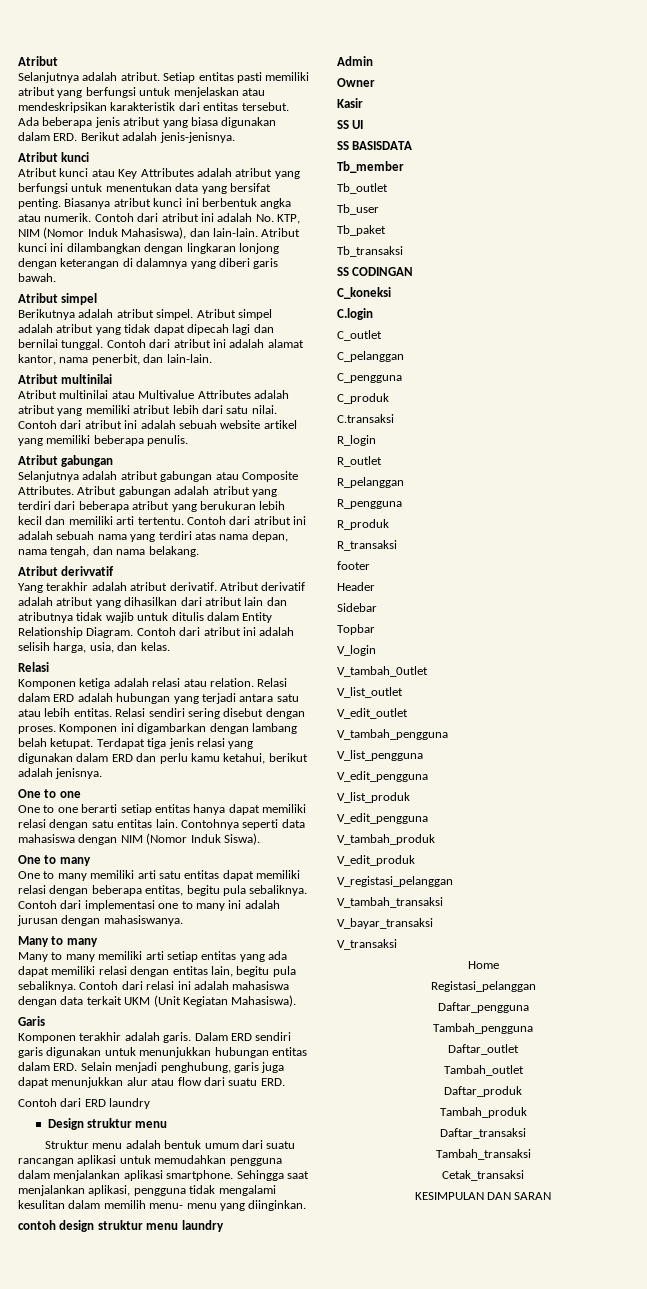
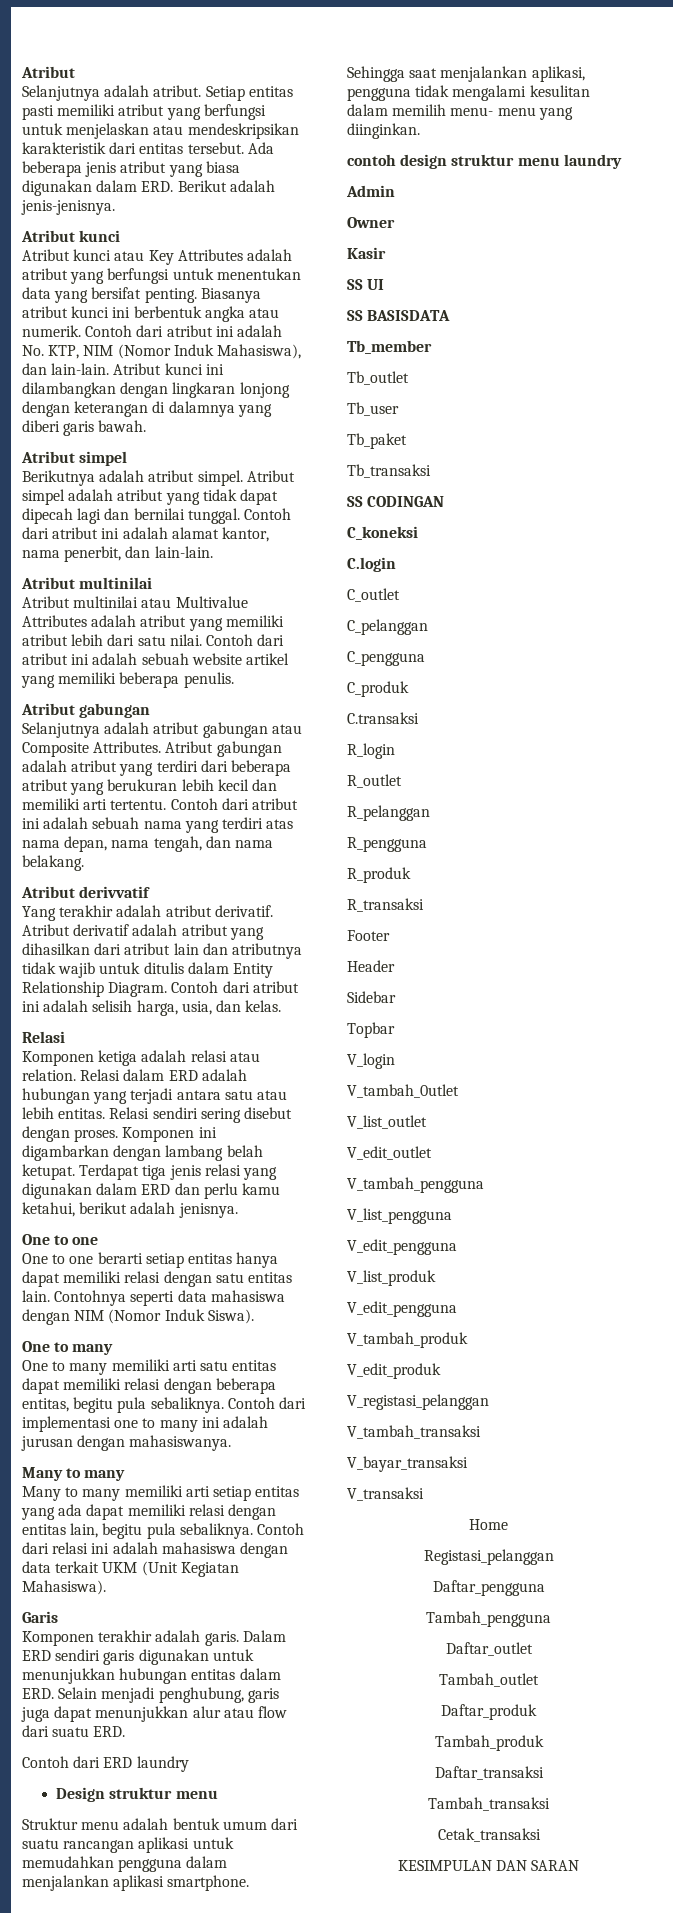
[337,561,370,570] footer -> [347,930,390,941] Footer

